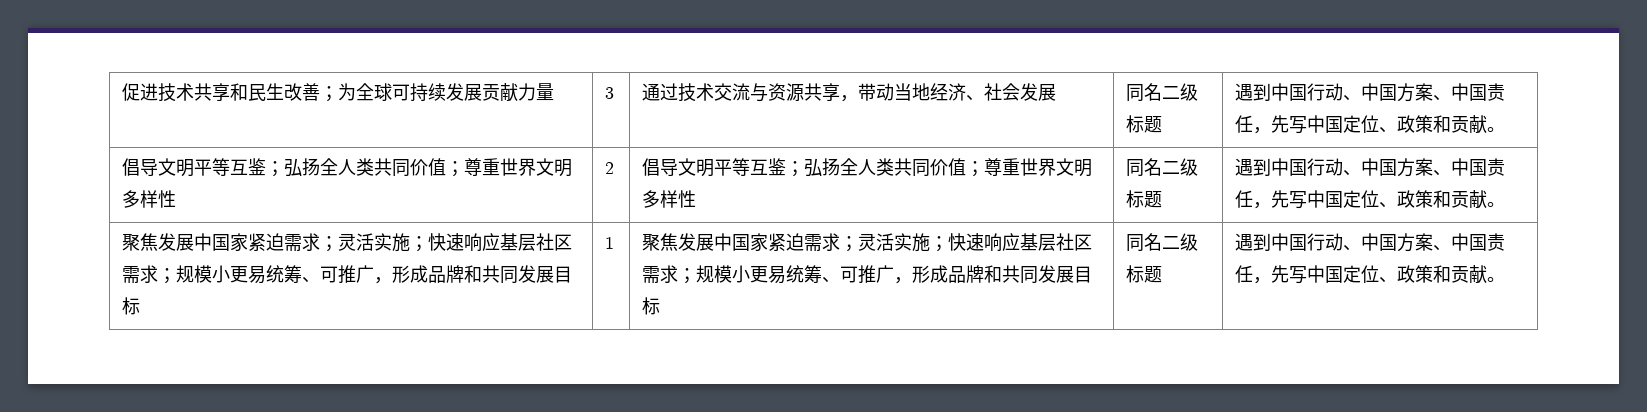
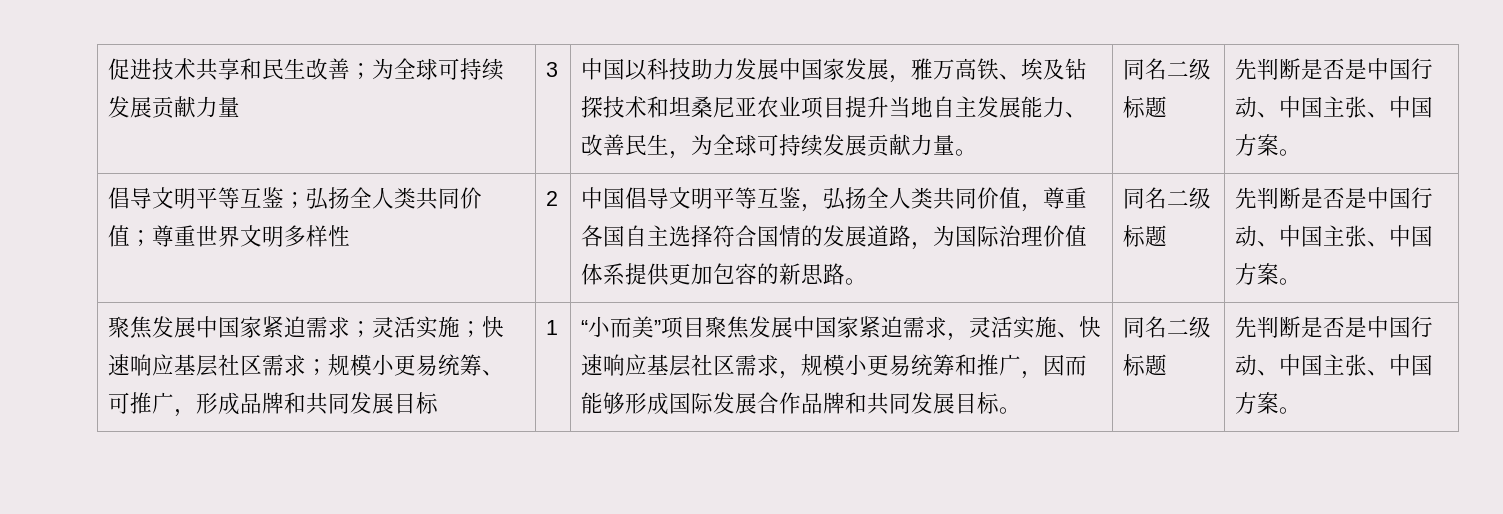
[642,83,1057,102] [1126,83,1199,102] [1126,115,1163,133] [1235,83,1506,102] [1235,115,1488,134] 通过技术交流与资源共享，带动当地经济、社会发展 | 同名二级标题 | 遇到中国行动、中国方案、中国责任，先写中国定位、政策和贡献 -> [581,58,1088,83] [581,96,1088,119] [581,134,978,159] [1123,58,1212,80] [1123,96,1168,118] [1235,58,1434,80] [1235,96,1434,118] [1235,134,1280,156] 中国以科技助力发展中国家发展，雅万高铁、埃及钻探技术和坦桑尼亚农业项目提升当地自主发展能力、改善民生，为全球可持续发展贡献力量。 | 同名二级标题 | 先判断是否是中国行动、中国主张、中国方案
[642,158,1093,177] [642,190,697,208] [1126,158,1199,177] [1126,190,1163,208] [1235,158,1506,177] [1235,190,1488,209] 倡导文明平等互鉴；弘扬全人类共同价值；尊重世界文明多样性 | 同名二级标题 | 遇到中国行动、中国方案、中国责任，先写中国定位、政策和贡献 -> [581,187,1088,212] [581,225,1088,250] [581,263,868,286] [1123,187,1212,209] [1123,225,1168,247] [1235,187,1434,209] [1235,225,1434,247] [1235,263,1280,285] 中国倡导文明平等互鉴，弘扬全人类共同价值，尊重各国自主选择符合国情的发展道路，为国际治理价值体系提供更加包容的新思路。 | 同名二级标题 | 先判断是否是中国行动、中国主张、中国方案
[642,233,1093,252] [642,265,1093,284] [642,297,661,315] [1126,233,1199,252] [1126,265,1163,283] [1235,233,1506,252] [1235,265,1488,284] 聚焦发展中国家紧迫需求；灵活实施；快速响应基层社区需求；规模小更易统筹、可推广，形成品牌和共同发展目标 | 同名二级标题 | 遇到中国行动、中国方案、中国责任，先写中国定位、政策和贡献 -> [581,316,1102,341] [581,354,1088,379] [581,392,1022,415] [1123,316,1212,338] [1123,354,1168,376] [1235,316,1434,338] [1235,354,1434,376] [1235,392,1280,414] “小而美”项目聚焦发展中国家紧迫需求，灵活实施、快速响应基层社区需求，规模小更易统筹和推广，因而能够形成国际发展合作品牌和共同发展目标。 | 同名二级标题 | 先判断是否是中国行动、中国主张、中国方案

